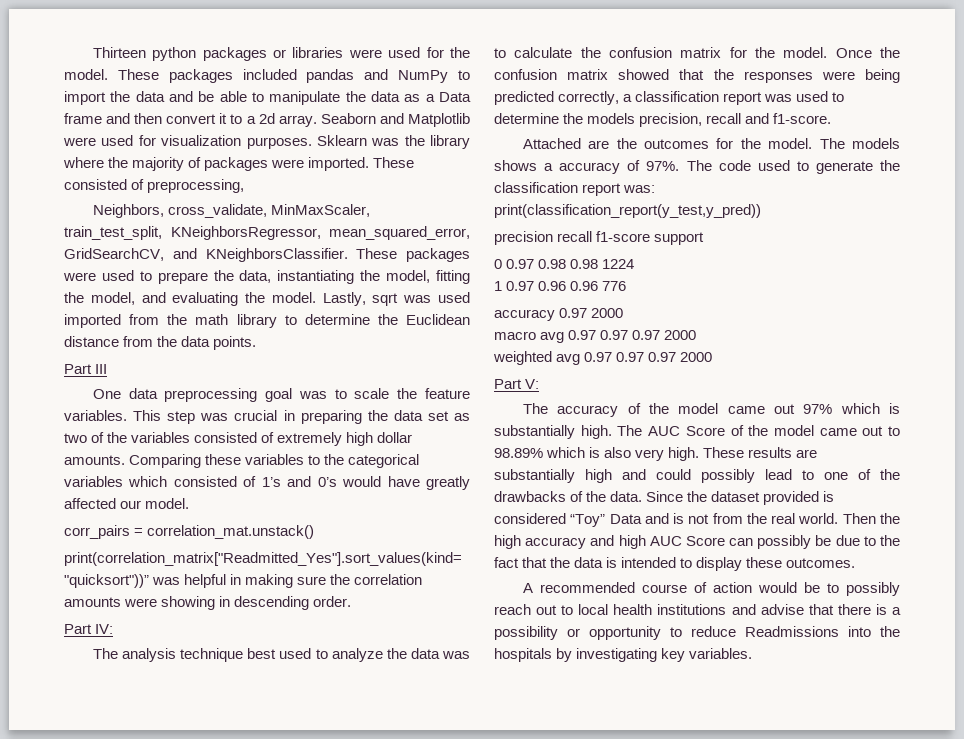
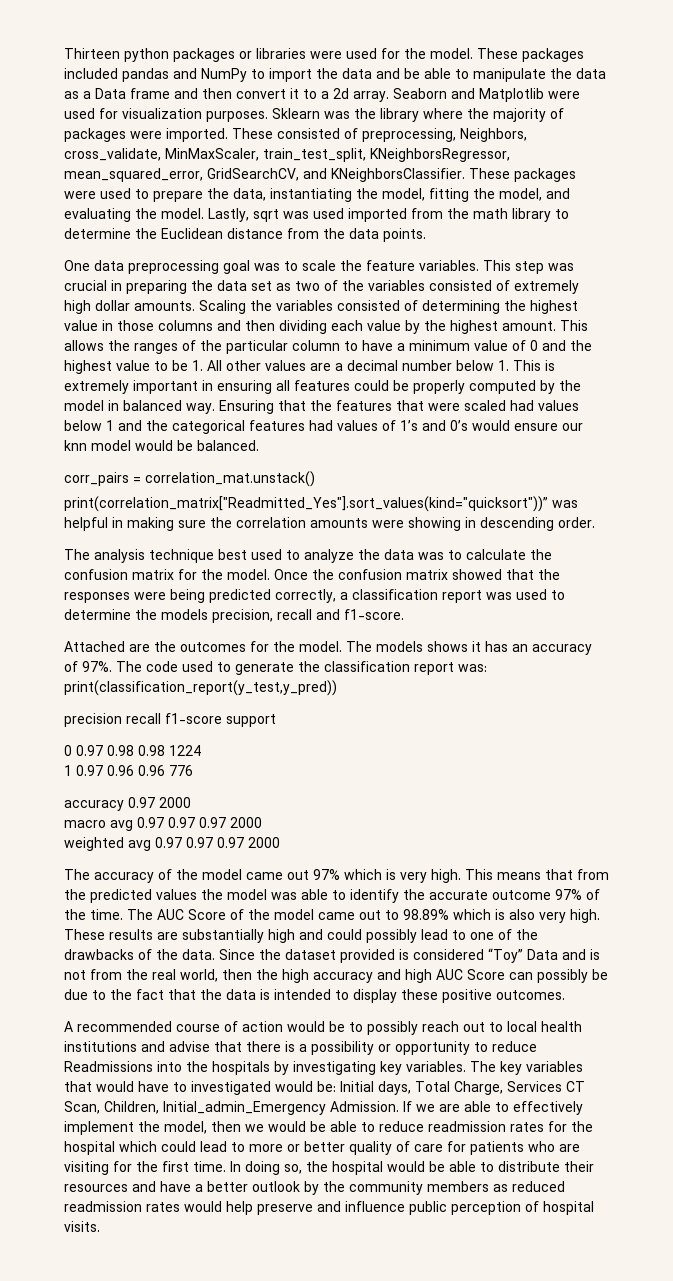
(245, 186) // -> (456, 135) none
[64,364,108,374] // Part III -> (426, 235) none
[129,454,420,468] [64,476,237,487] Comparing these variables to the categorical variables which consisted -> [199,300,578,314] [64,320,588,334] [64,340,592,354] [64,360,555,374] [64,380,581,394] [64,400,579,414] [64,420,378,434] Scaling the variables consisted of determining the highest value in those columns and then dividing each value by the highest amount. This allows the ranges of the particular column to have a minimum value of 0 and the highest value to be 1. All other values are a decimal number below 1. This is extremely important in ensuring all features could be properly computed by the model in balanced way. Ensuring that the features that were scaled had values below 1 and the categorical features had values
[387,476,471,490] [64,498,190,509] have greatly affected our model. -> [514,423,583,431] [64,440,259,451] ensure our knn model would be balanced.
[64,624,114,634] // Part IV: -> (595, 522) none
[544,163,554,171] a -> [472,641,528,652] it has an
[494,379,540,389] // Part V: -> (280, 842) none
[494,425,612,439] substantially high. -> [400,869,609,883] [64,889,600,903] [64,909,123,920] very high. This means that from the predicted values the model was able to identify the accurate outcome 97% of the time.
[798,513,876,524] world. Then -> [180,969,252,982] world, then
(783, 562) none -> [442,989,492,1003] positive
(753, 653) none -> [470,1061,583,1075] [64,1081,585,1095] [64,1101,583,1115] [64,1121,593,1135] [64,1141,580,1155] [64,1161,594,1175] [64,1181,565,1195] [64,1201,594,1215] [64,1221,100,1232] The key variables that would have to investigated would be: Initial days, Total Charge, Services CT Scan, Children, Initial_admin_Emergency Admission. If we are able to effectively implement the model, then we would be able to reduce readmission rates for the hospital which could lead to more or better quality of care for patients who are visiting for the first time. In doing so, the hospital would be able to distribute their resources and have a better outlook by the community members as reduced readmission rates would help preserve and influence public perception of hospital visits.

